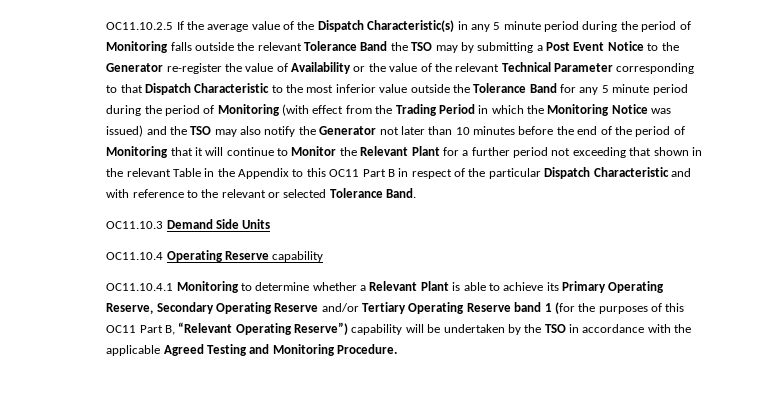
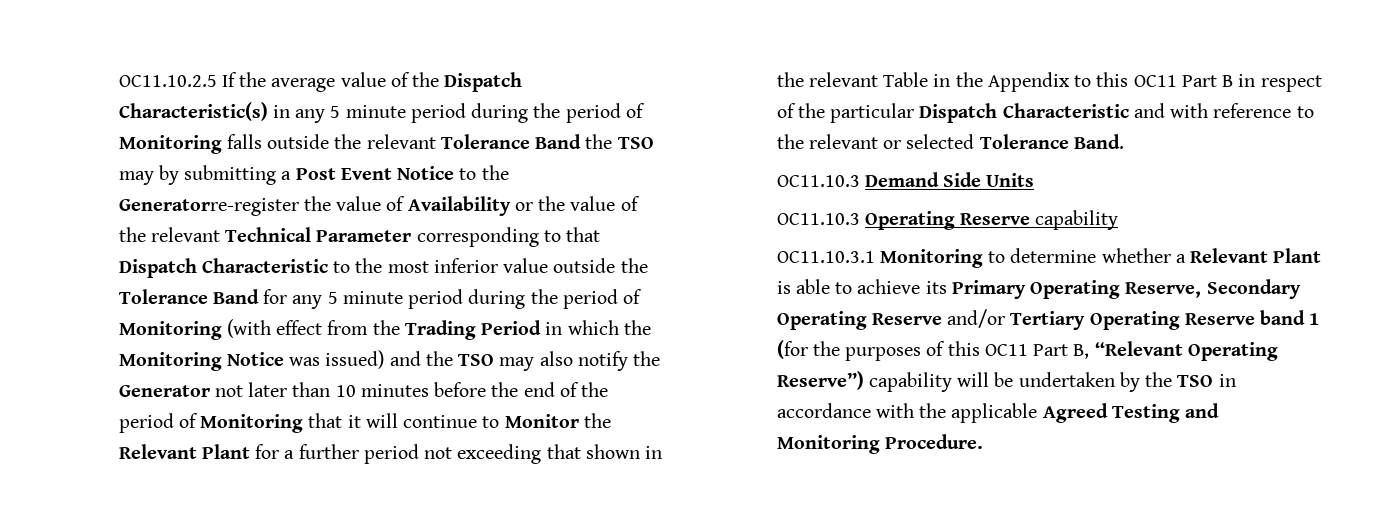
[106,63,222,74] Generator re-register -> [118,198,299,216] Generatorre-register
[106,252,164,260] OC11.10.4 -> [776,213,860,225] OC11.10.3
[106,283,174,291] OC11.10.4.1 -> [776,251,875,263] OC11.10.3.1

